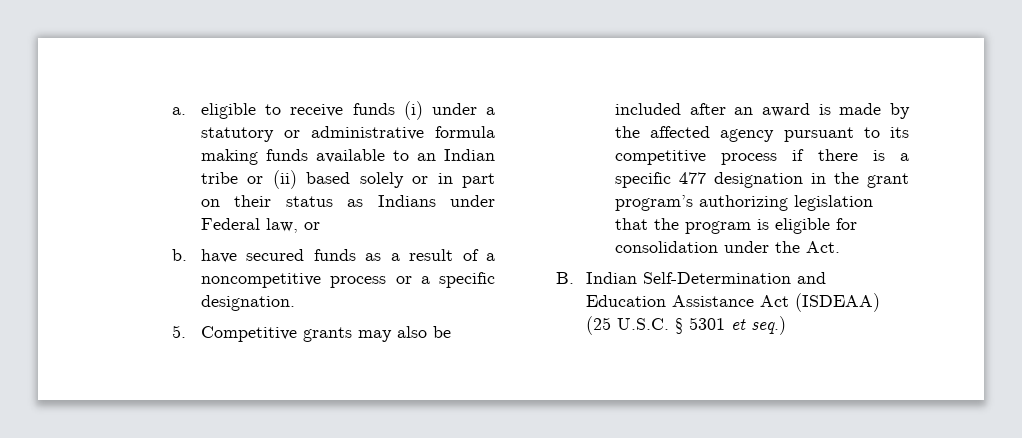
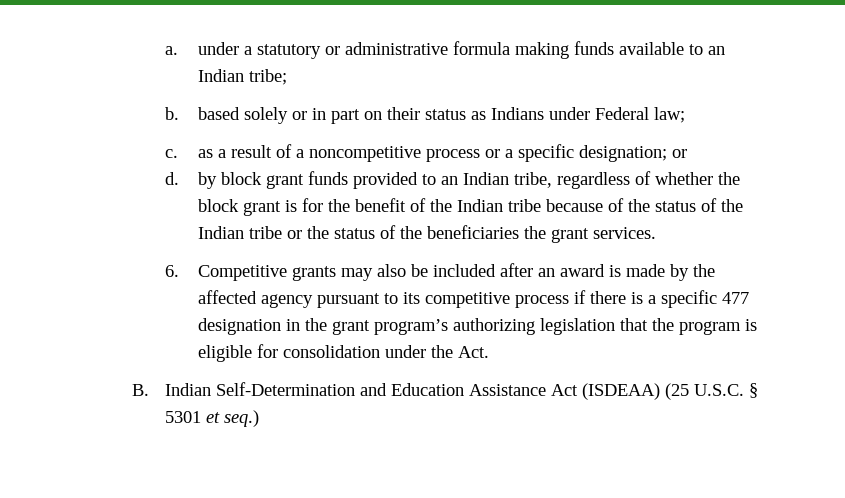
[201,101,423,120] eligible to receive funds (i) -> (178, 50) none
[201,170,297,189] tribe or (ii) -> [248,69,287,85] [164,107,179,120] tribe; // b.
[266,218,321,233] [171,249,356,263] law, or // b. have secured funds -> [653,107,685,123] [164,149,178,158] law; // c.
[201,295,296,311] [171,325,186,338] designation. // 5. -> [578,145,687,162] [164,171,740,189] [197,198,743,216] [197,225,656,243] [164,265,179,277] designation; or // d. by block grant funds provided to an Indian tribe, regardless of whether the block grant is for the benefit of the Indian tribe because of the status of the Indian tribe or the status of the beneficiaries the grant services. // 6.

